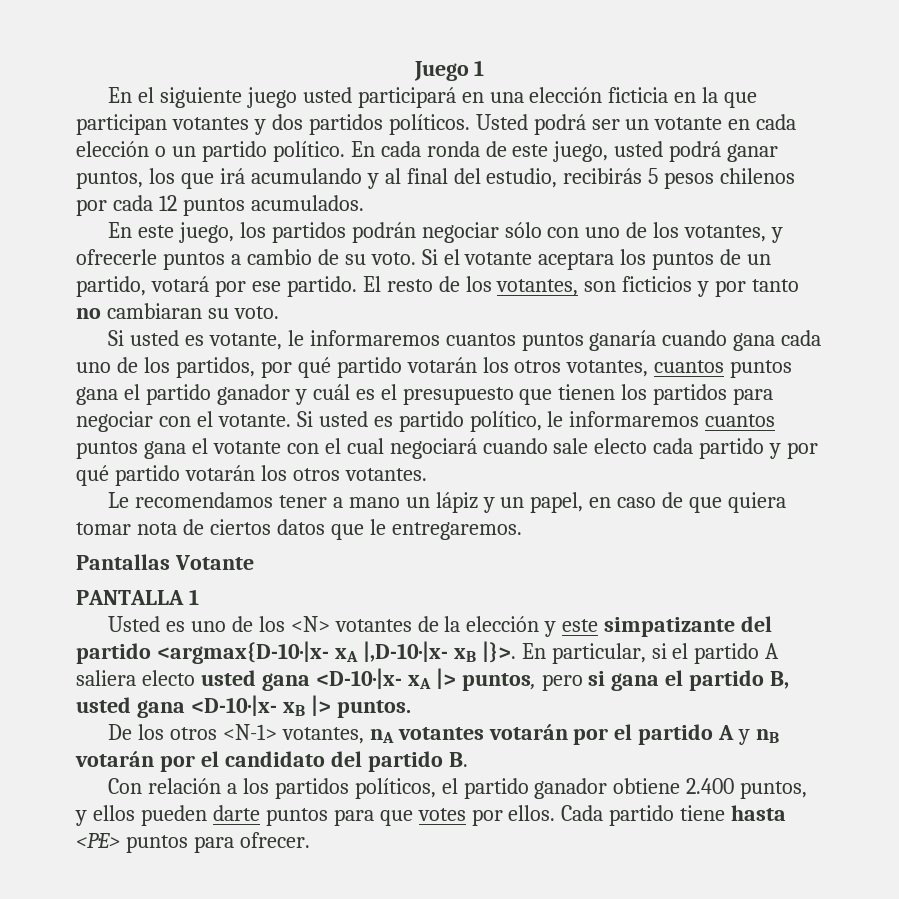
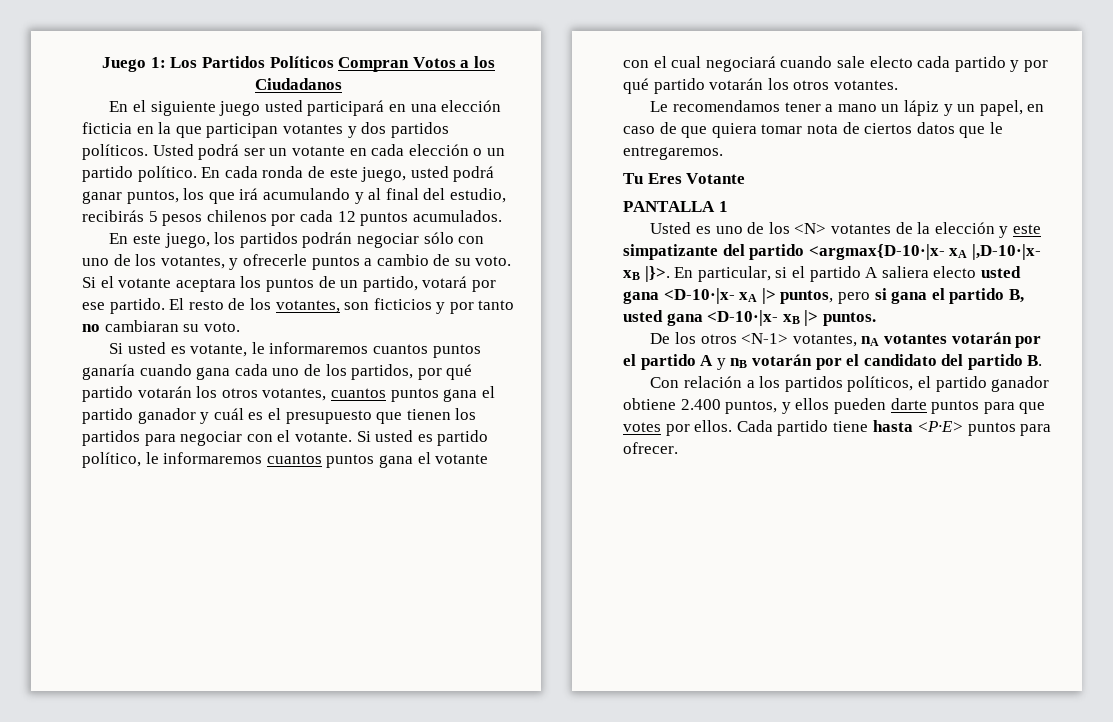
[474,60,485,76] 1 -> [150,56,495,72] [255,78,342,90] 1: Los Partidos Políticos Compran Votos a los Ciudadanos
[76,554,170,570] Pantallas -> [623,173,682,184] Tu Eres

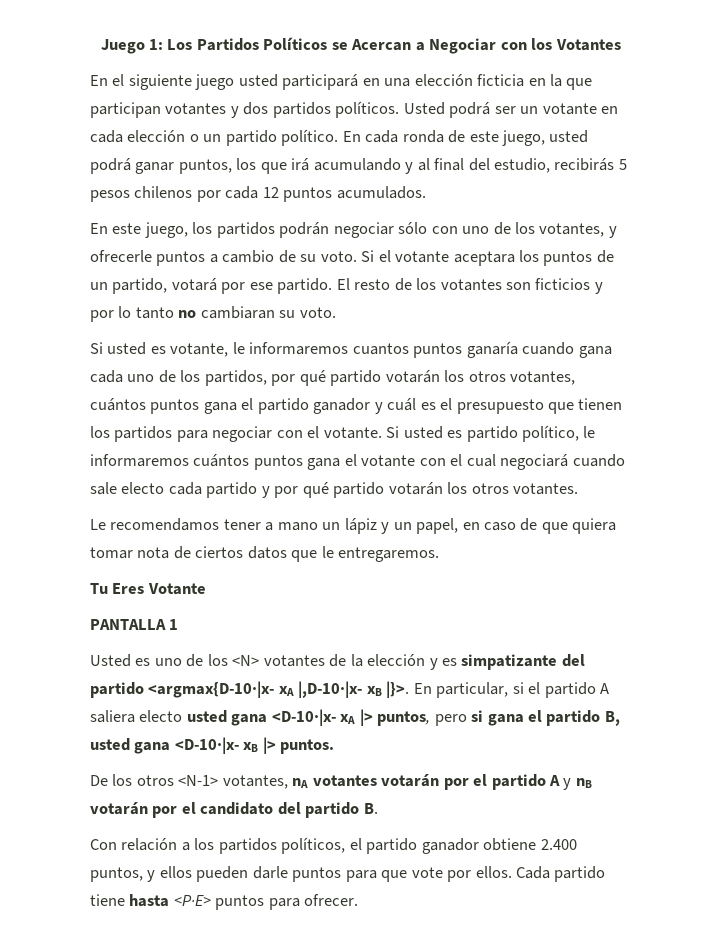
[338,56,495,72] [255,78,342,90] Compran Votos a los Ciudadanos -> [331,38,621,54] se Acercan a Negociar con los Votantes
[275,300,340,313] votantes, -> [440,279,502,291] votantes
(474, 308) none -> [118,306,132,318] lo
[330,388,386,398] cuantos -> [90,398,146,411] cuántos
[266,454,322,464] cuantos -> [193,454,250,467] cuántos
[1012,224,1041,234] este -> [442,658,458,666] es
[890,398,927,410] darte -> [252,866,288,879] darle
[623,422,661,432] votes -> [411,867,443,878] vote

